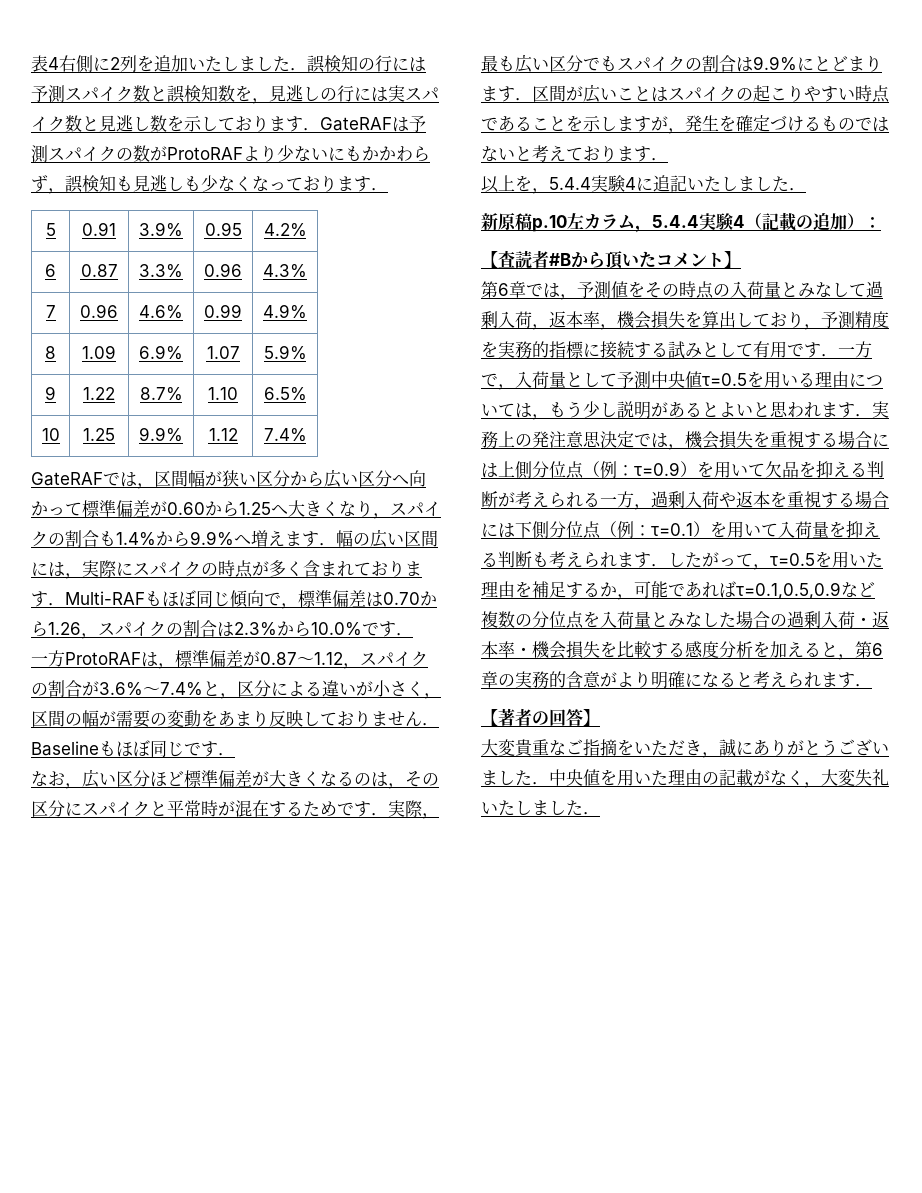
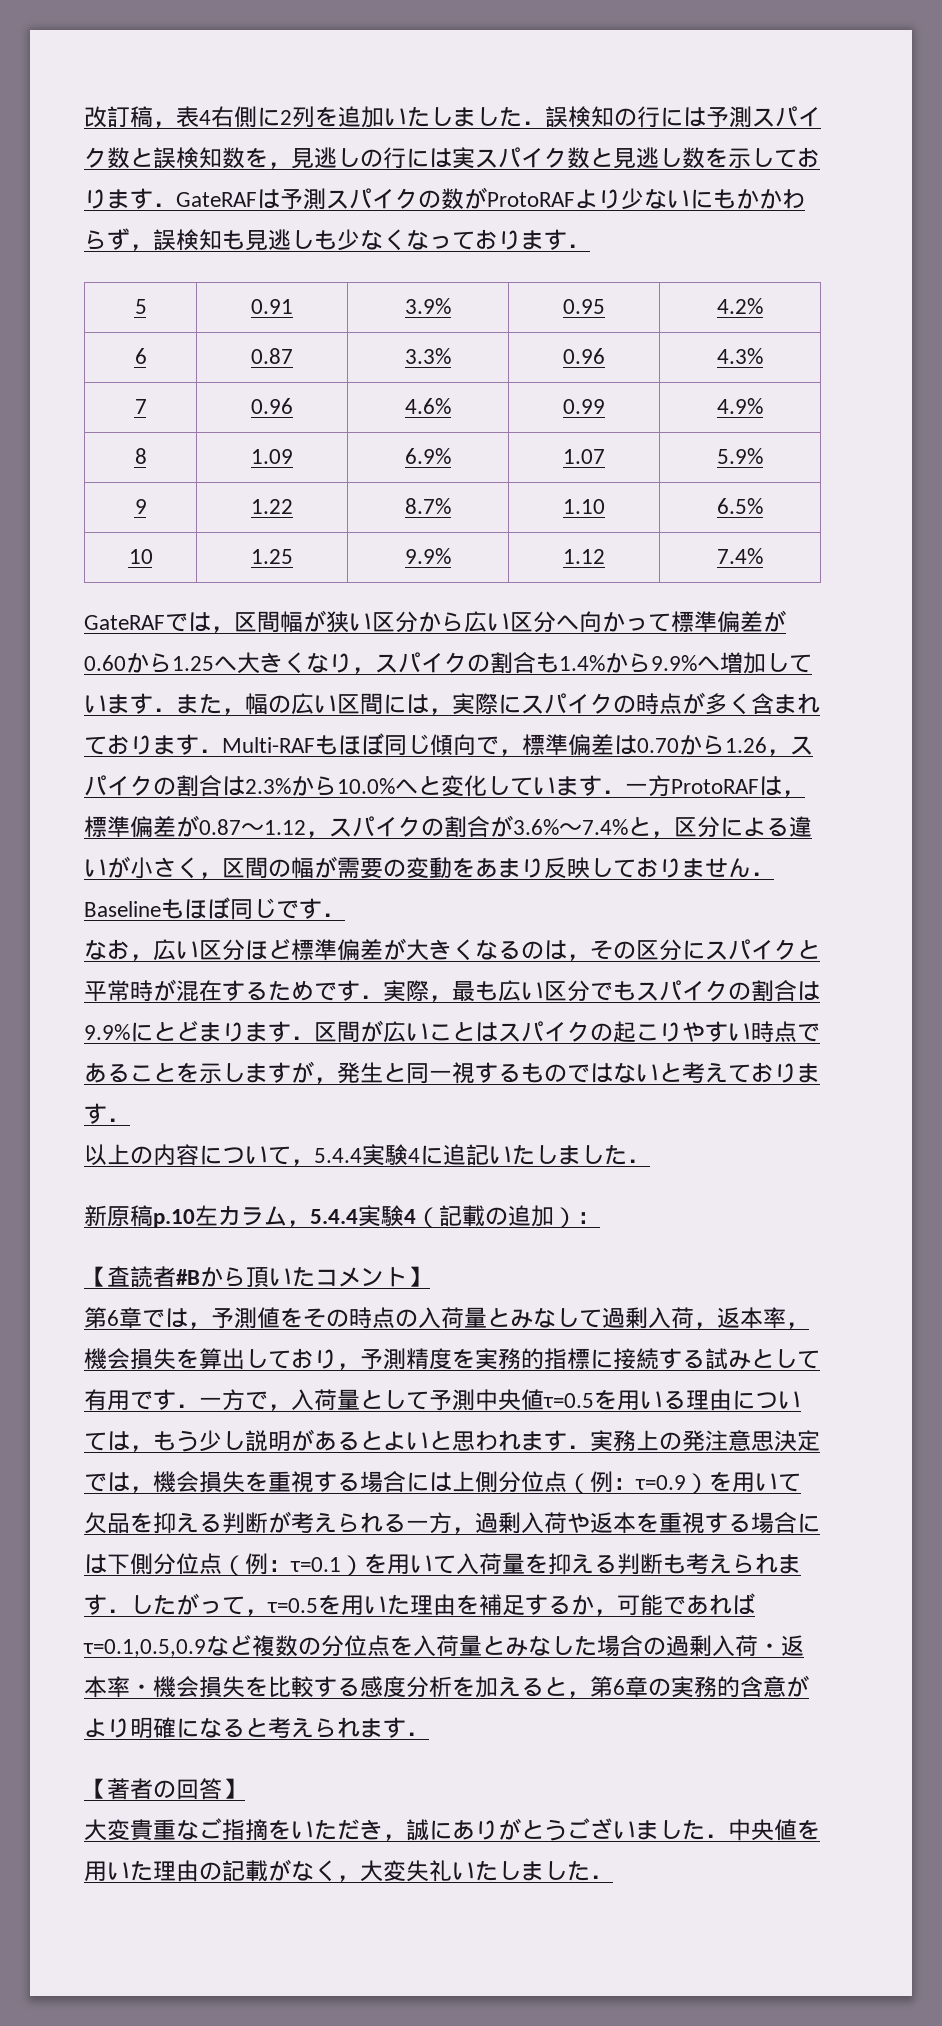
(31, 63) none -> [84,106,176,128] 改訂稿，
[268,530,336,547] えます． -> [743,652,812,674] [84,693,245,715] 加しています．また，
[362,621,413,637] です． // -> [395,775,625,797] へと変化しています．
[719,115,804,132] を確定づけ -> [383,1062,498,1084] と同一視す
[515,175,532,192] を -> [130,1144,291,1166] の内容について

